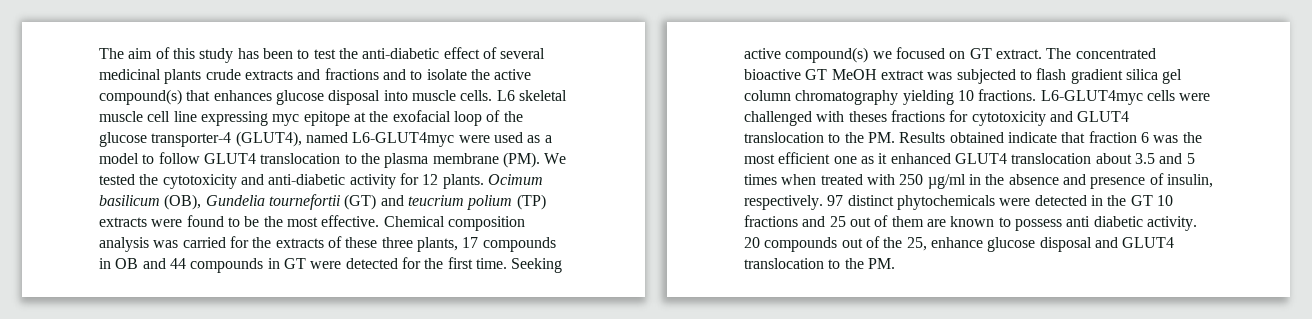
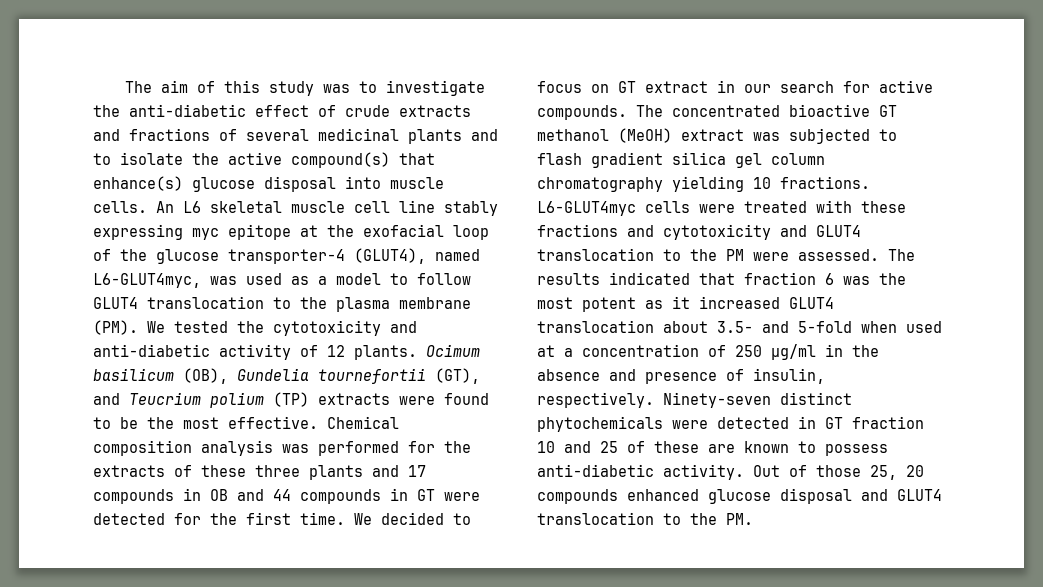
[237,48,336,59] has been to test -> [323,80,486,96] was to investigate
[500,48,546,59] [99,69,202,84] several medicinal plants -> (336, 111) none
(379, 74) none -> [219,128,462,144] of several medicinal plants
[213,90,272,101] enhances -> [93,176,183,191] enhance(s)
(493, 95) none -> [156,201,174,213] An
(197, 116) none -> [444,201,498,216] stably
[352,132,490,147] L6-GLUT4myc were -> [93,273,237,288] L6-GLUT4myc, was
[399,173,419,185] for -> [300,345,318,357] of
[344,194,464,210] (GT) and teucrium -> [435,368,480,384] [93,392,201,405] (GT), and Teucrium
[182,237,226,248] carried -> [318,441,399,456] performed
[416,237,458,252] plants, -> [309,465,399,480] plants and
[511,258,563,273] [744,47,1042,63] Seeking active compound(s) we focused on GT extract. -> [354,512,471,525] [537,80,933,93] [537,105,627,120] We decided to focus on GT extract in our search for active compounds.
[831,69,877,80] MeOH -> [537,128,672,143] methanol (MeOH)
[744,110,969,126] challenged with theses fractions for -> [744,200,906,213] [537,224,654,237] treated with these fractions and
[867,132,1057,143] PM. Results obtained indicate -> [726,249,915,261] [537,272,690,285] PM were assessed. The results indicated
[778,152,857,164] efficient one -> [582,297,636,312] potent
[890,153,951,164] enhanced -> [699,296,780,309] increased
[1134,153,1195,164] [744,174,895,185] 3.5 and 5 times when treated with -> [717,321,942,333] [537,344,726,357] 3.5- and 5-fold when used at a concentration of
[827,195,844,206] 97 -> [663,392,771,408] Ninety-seven
[1107,195,1173,206] [744,215,1197,231] [744,236,983,252] the GT 10 fractions and 25 out of them are known to possess anti diabetic activity. 20 compounds out of the 25, enhance -> [825,416,924,429] [537,441,888,456] [537,464,924,480] [537,489,699,504] GT fraction 10 and 25 of these are known to possess anti-diabetic activity. Out of those 25, 20 compounds enhanced

